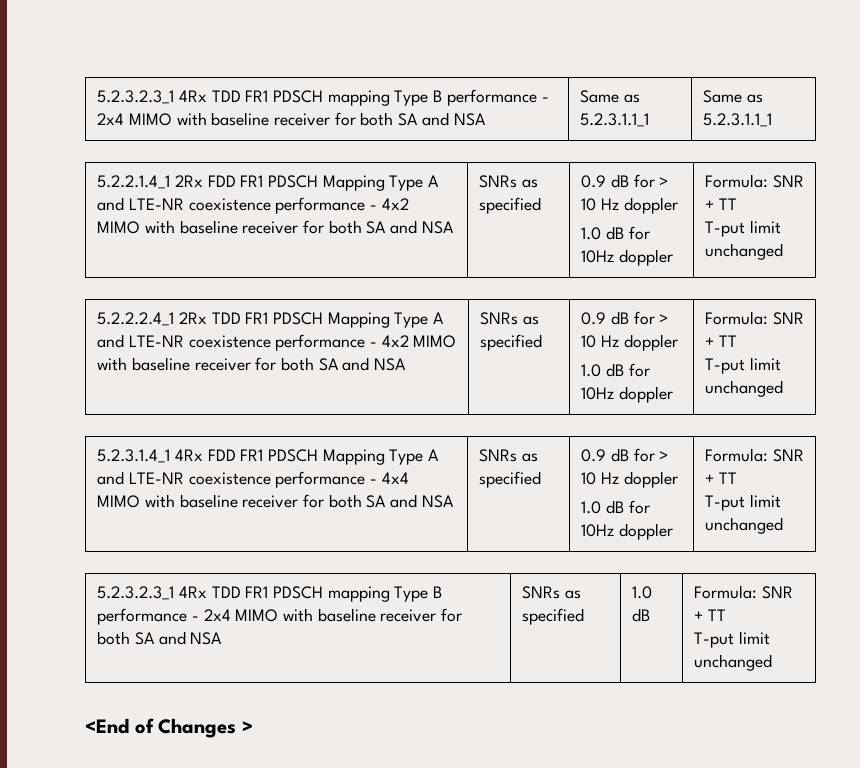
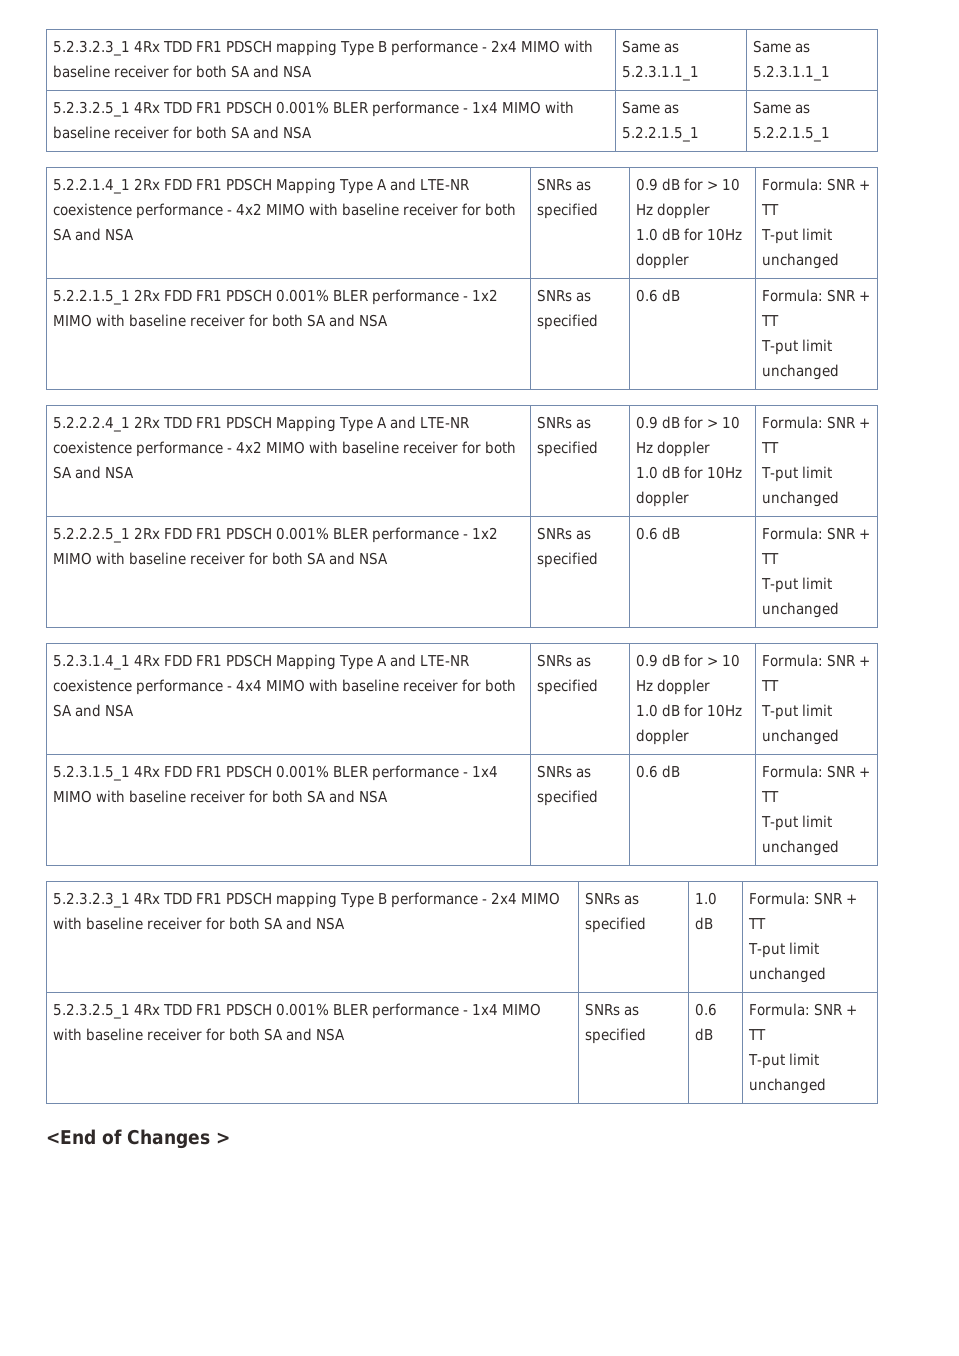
(773, 120) none -> [53,101,575,117] [53,126,313,139] [622,101,680,114] [622,126,700,142] [753,101,811,114] [753,126,831,142] // 5.2.3.2.5_1 4Rx TDD FR1 PDSCH 0.001% BLER performance - 1x4 MIMO with baseline receiver for both SA and NSA | Same as 5.2.2.1.5_1 | Same as 5.2.2.1.5_1
(784, 251) none -> [53,289,499,305] [53,314,389,327] [537,289,592,302] [537,314,599,330] [636,289,681,302] [762,289,871,302] [761,315,780,326] [761,339,833,355] [762,364,840,380] // 5.2.2.1.5_1 2Rx FDD FR1 PDSCH 0.001% BLER performance - 1x2 MIMO with baseline receiver for both SA and NSA | SNRs as specified | 0.6 dB | Formula: SNR + TT // T-put limit unchanged
(784, 388) none -> [53,527,499,543] [53,552,389,565] [537,527,592,540] [537,552,599,568] [636,527,681,540] [762,527,871,540] [761,553,780,564] [761,577,833,593] [762,602,840,618] // 5.2.2.2.5_1 2Rx FDD FR1 PDSCH 0.001% BLER performance - 1x2 MIMO with baseline receiver for both SA and NSA | SNRs as specified | 0.6 dB | Formula: SNR + TT // T-put limit unchanged
(784, 525) none -> [53,765,499,781] [53,790,389,803] [537,765,592,778] [537,790,599,806] [636,765,681,778] [762,765,871,778] [761,791,780,802] [761,815,833,831] [762,840,840,856] // 5.2.3.1.5_1 4Rx FDD FR1 PDSCH 0.001% BLER performance - 1x4 MIMO with baseline receiver for both SA and NSA | SNRs as specified | 0.6 dB | Formula: SNR + TT // T-put limit unchanged
(773, 662) none -> [53,1003,542,1019] [53,1028,346,1041] [585,1003,640,1016] [585,1028,647,1044] [695,1003,718,1016] [695,1028,714,1041] [749,1003,858,1016] [748,1029,767,1040] [748,1053,820,1069] [749,1078,827,1094] // 5.2.3.2.5_1 4Rx TDD FR1 PDSCH 0.001% BLER performance - 1x4 MIMO with baseline receiver for both SA and NSA | SNRs as specified | 0.6 dB | Formula: SNR + TT // T-put limit unchanged

